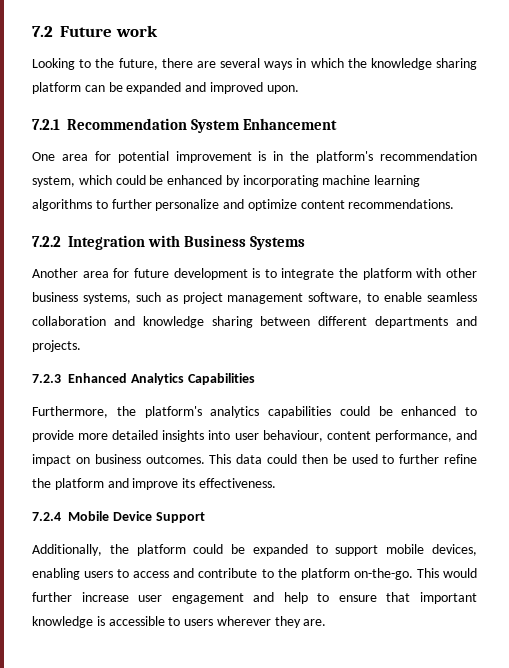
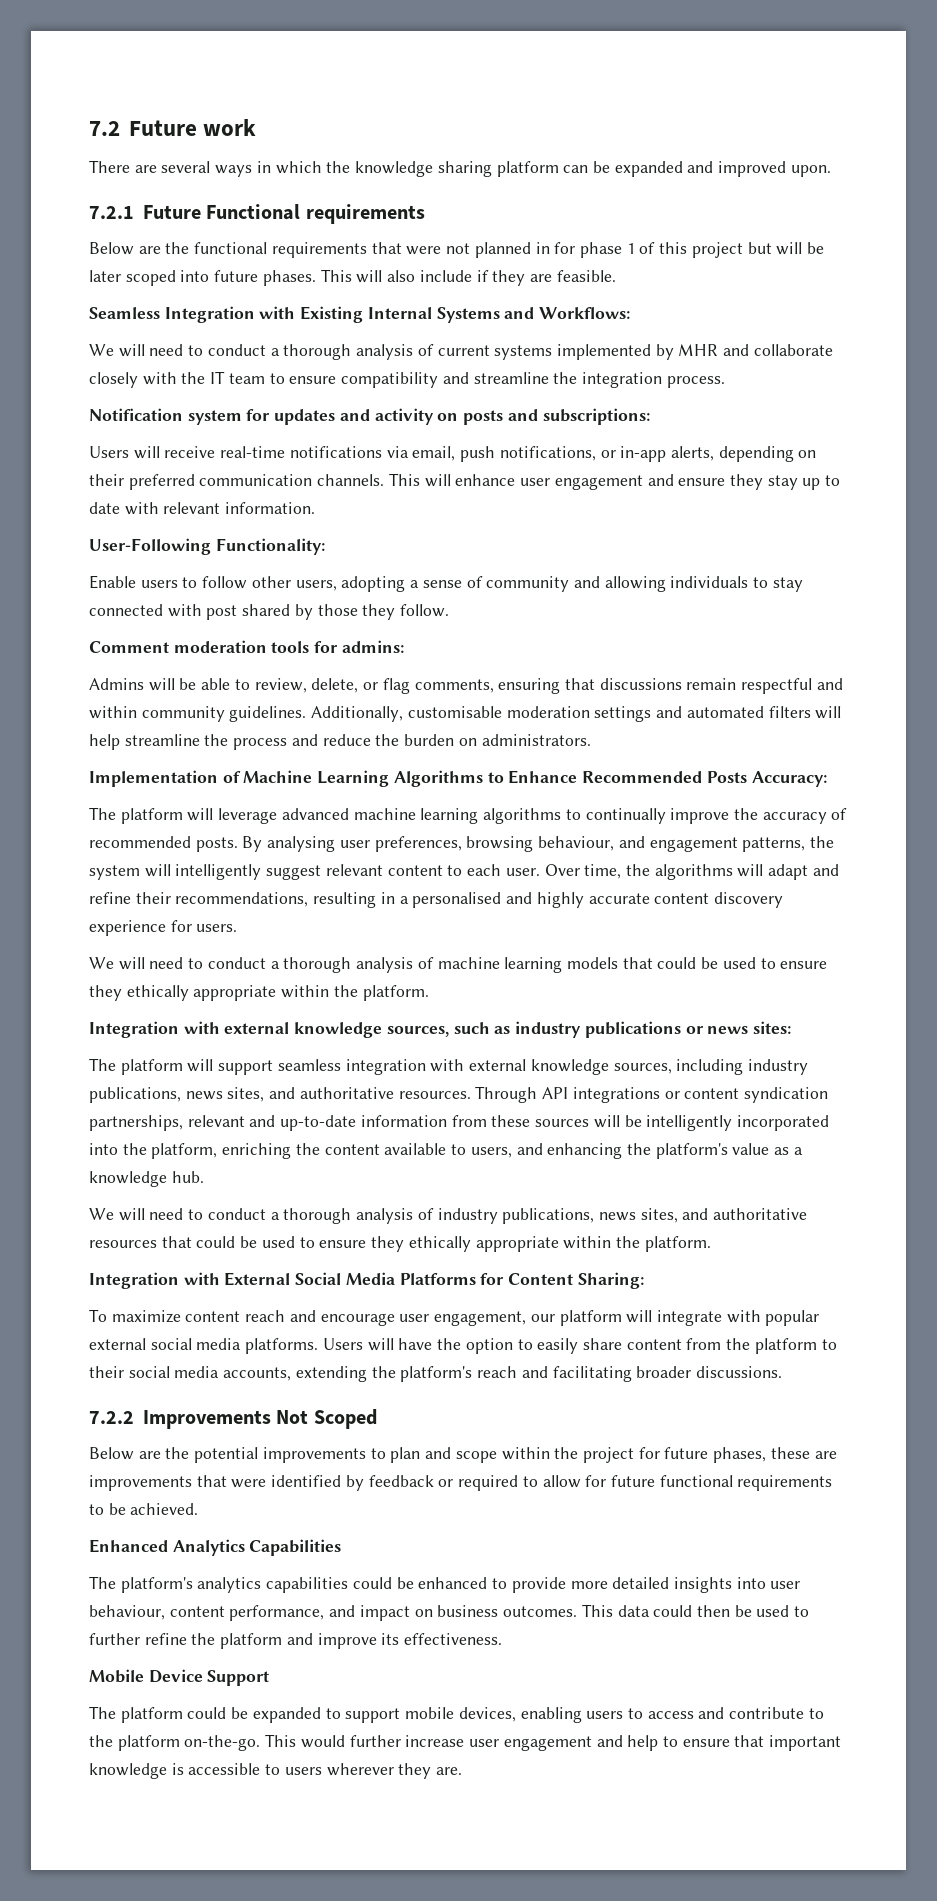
[32,58,193,70] Looking to the future, there -> [89,160,130,173] There
[67,118,338,133] [32,151,478,163] [32,175,421,187] [32,199,455,211] [32,235,306,250] [32,268,477,280] [32,292,478,304] [32,316,477,328] [32,340,81,352] [32,374,61,383] Recommendation System Enhancement // One area for potential improvement is in the platform's recommendation system, which could be enhanced by incorporating machine learning algorithms to further personalize and optimize content recommendations. // 7.2.2 Integration with Business Systems // Another area for future development is to integrate the platform with other business systems, such as project management software, to enable seamless collaboration and knowledge sharing between different departments and projects. // 7.2.3 -> [142,204,425,224] [89,242,825,258] [89,269,616,286] [89,306,631,323] [89,344,833,360] [89,371,725,388] [89,408,650,425] [89,446,817,462] [89,473,841,490] [89,502,316,515] [89,538,325,555] [89,575,803,592] [89,604,450,620] [89,640,404,653] [89,678,843,694] [89,706,842,722] [89,734,591,750] [89,770,827,787] [89,807,848,824] [89,836,834,852] [89,864,839,880] [89,892,783,908] [89,920,238,936] [89,957,828,973] [89,985,429,1001] [89,1021,791,1038] [89,1058,808,1075] [89,1086,828,1103] [89,1115,829,1131] [89,1143,803,1159] [89,1171,204,1187] [89,1208,808,1224] [89,1236,711,1252] [89,1272,644,1289] [89,1309,820,1326] [89,1338,837,1354] [89,1366,782,1382] [89,1409,377,1429] [89,1447,837,1463] [89,1475,833,1491] [89,1503,199,1515] Future Functional requirements // Below are the functional requirements that were not planned in for phase 1 of this project but will be later scoped into future phases. This will also include if they are feasible. // Seamless Integration with Existing Internal Systems and Workflows: // We will need to conduct a thorough analysis of current systems implemented by MHR and collaborate closely with the IT team to ensure compatibility and streamline the integration process. // Notification system for updates and activity on posts and subscriptions: // Users will receive real-time notifications via email, push notifications, or in-app alerts, depending on their preferred communication channels. This will enhance user engagement and ensure they stay up to date with relevant information. // User-Following Functionality: // Enable users to follow other users, adopting a sense of community and allowing individuals to stay connected with post shared by those they follow. // Comment moderation tools for admins: // Admins will be able to review, delete, or flag comments, ensuring that discussions remain respectful and within community guidelines. Additionally, customisable moderation settings and automated filters will help streamline the process and reduce the burden on administrators. // Implementation of Machine Learning Algorithms to Enhance Recommended Posts Accuracy: // The platform will leverage advanced machine learning algorithms to continually improve the accuracy of recommended posts. By analysing user preferences, browsing behaviour, and engagement patterns, the system will intelligently suggest relevant content to each user. Over time, the algorithms will adapt and refine their recommendations, resulting in a personalised and highly accurate content discovery experience for users. // We will need to conduct a thorough analysis of machine learning models that could be used to ensure they ethically appropriate within the platform. // Integration with external knowledge sources, such as industry publications or news sites: // The platform will support seamless integration with external knowledge sources, including industry publications, news sites, and authoritative resources. Through API integrations or content syndication partnerships, relevant and up-to-date information from these sources will be intelligently incorporated into the platform, enriching the content available to users, and enhancing the platform's value as a knowledge hub. // We will need to conduct a thorough analysis of industry publications, news sites, and authoritative resources that could be used to ensure they ethically appropriate within the platform. // Integration with External Social Media Platforms for Content Sharing: // To maximize content reach and encourage user engagement, our platform will integrate with popular external social media platforms. Users will have the option to easily share content from the platform to their social media accounts, extending the platform's reach and facilitating broader discussions. // 7.2.2 Improvements Not Scoped // Below are the potential improvements to plan and scope within the project for future phases, these are improvements that were identified by feedback or required to allow for future functional requirements to be achieved. //
[32,406,136,418] Furthermore, the -> [89,1576,116,1589] The
[32,512,61,521] 7.2.4 -> (503, 1639) none
[32,544,129,556] Additionally, the -> [89,1706,116,1719] The

